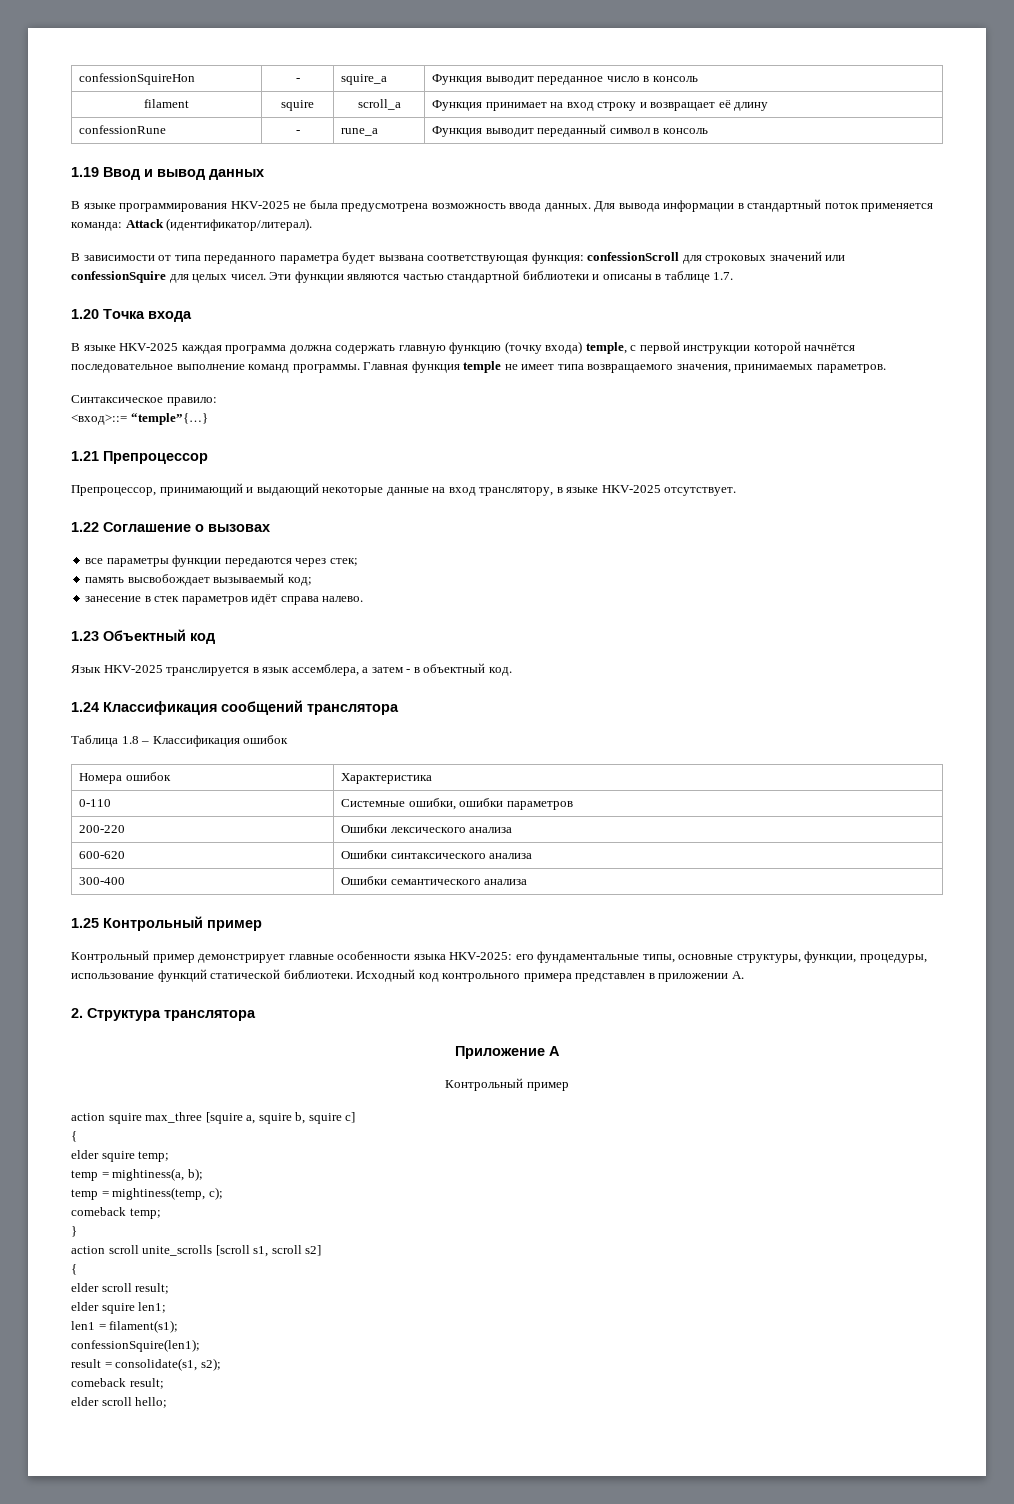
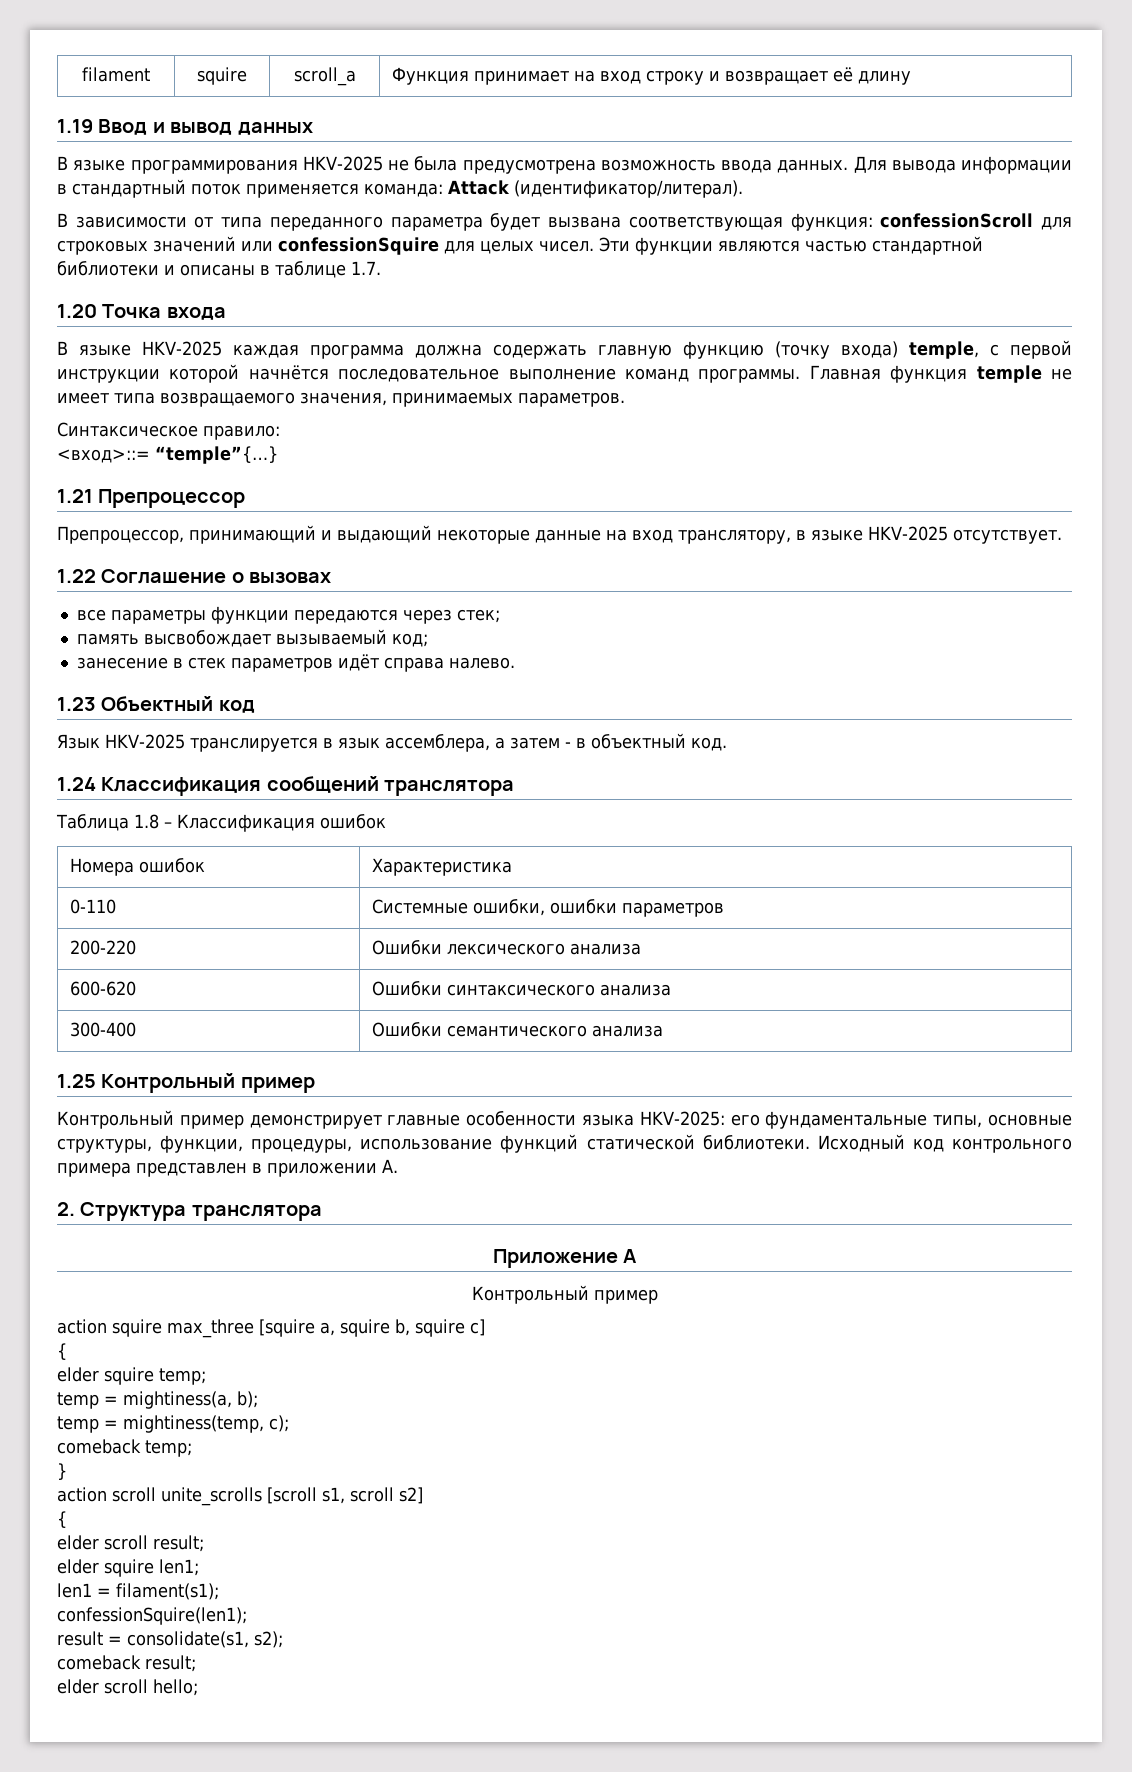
[79,73,196,85] [295,78,300,82] [341,74,388,85] [432,74,698,85] confessionSquireHon | - | squire_a | Функция выводит переданное число в консоль // -> (82, 74) none
[79,125,167,134] [295,130,300,134] [341,128,379,136] [432,124,708,137] // confessionRune | - | rune_a | Функция выводит переданный символ в консоль -> (911, 78) none

